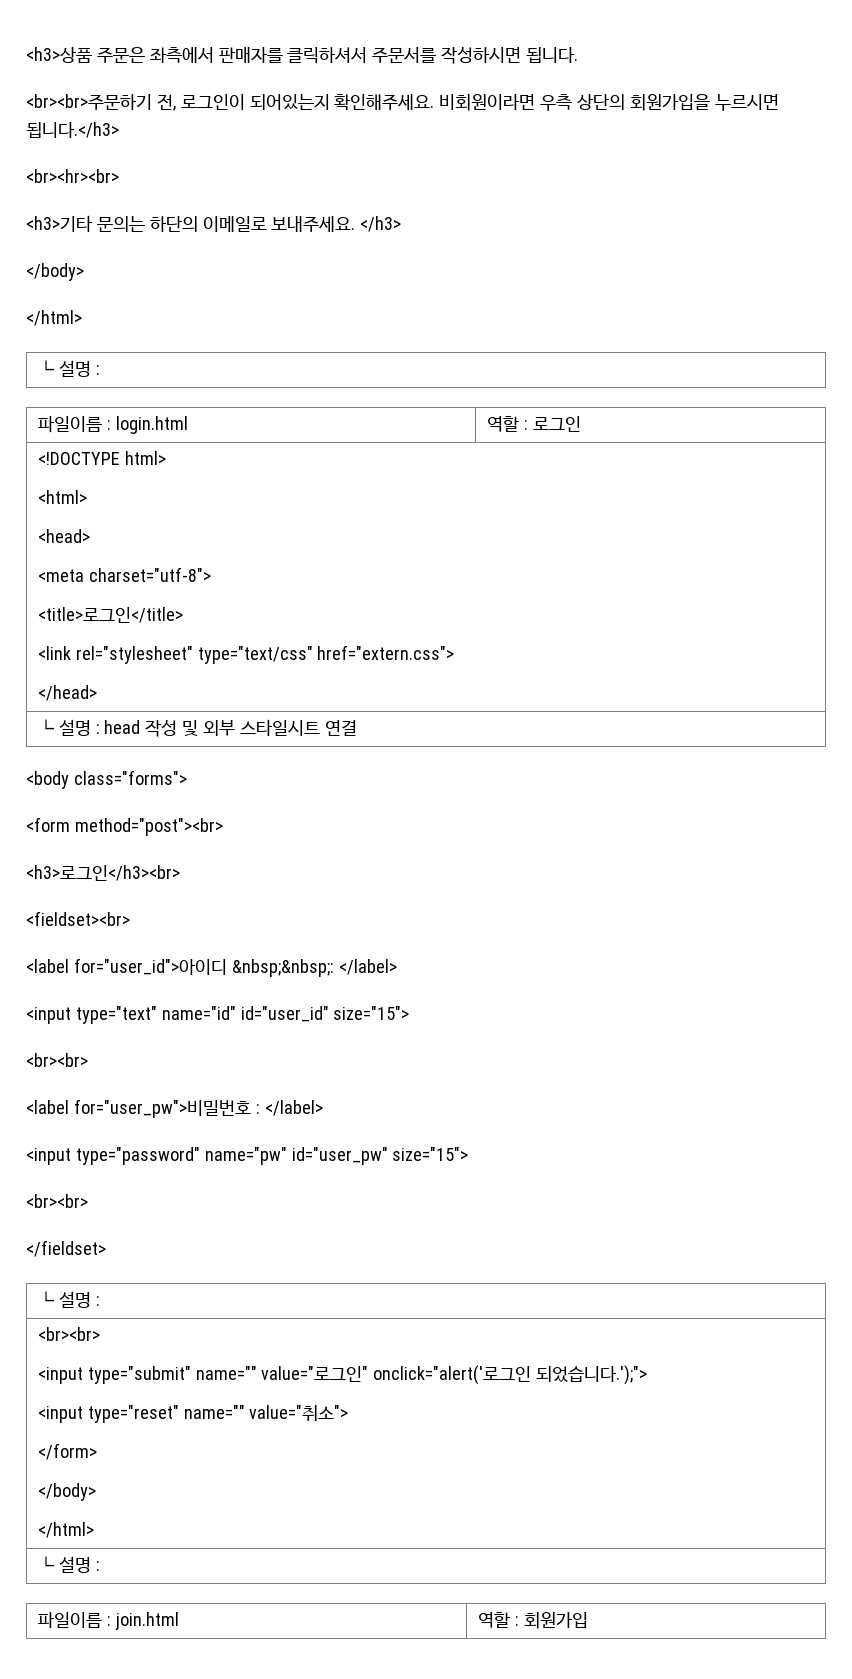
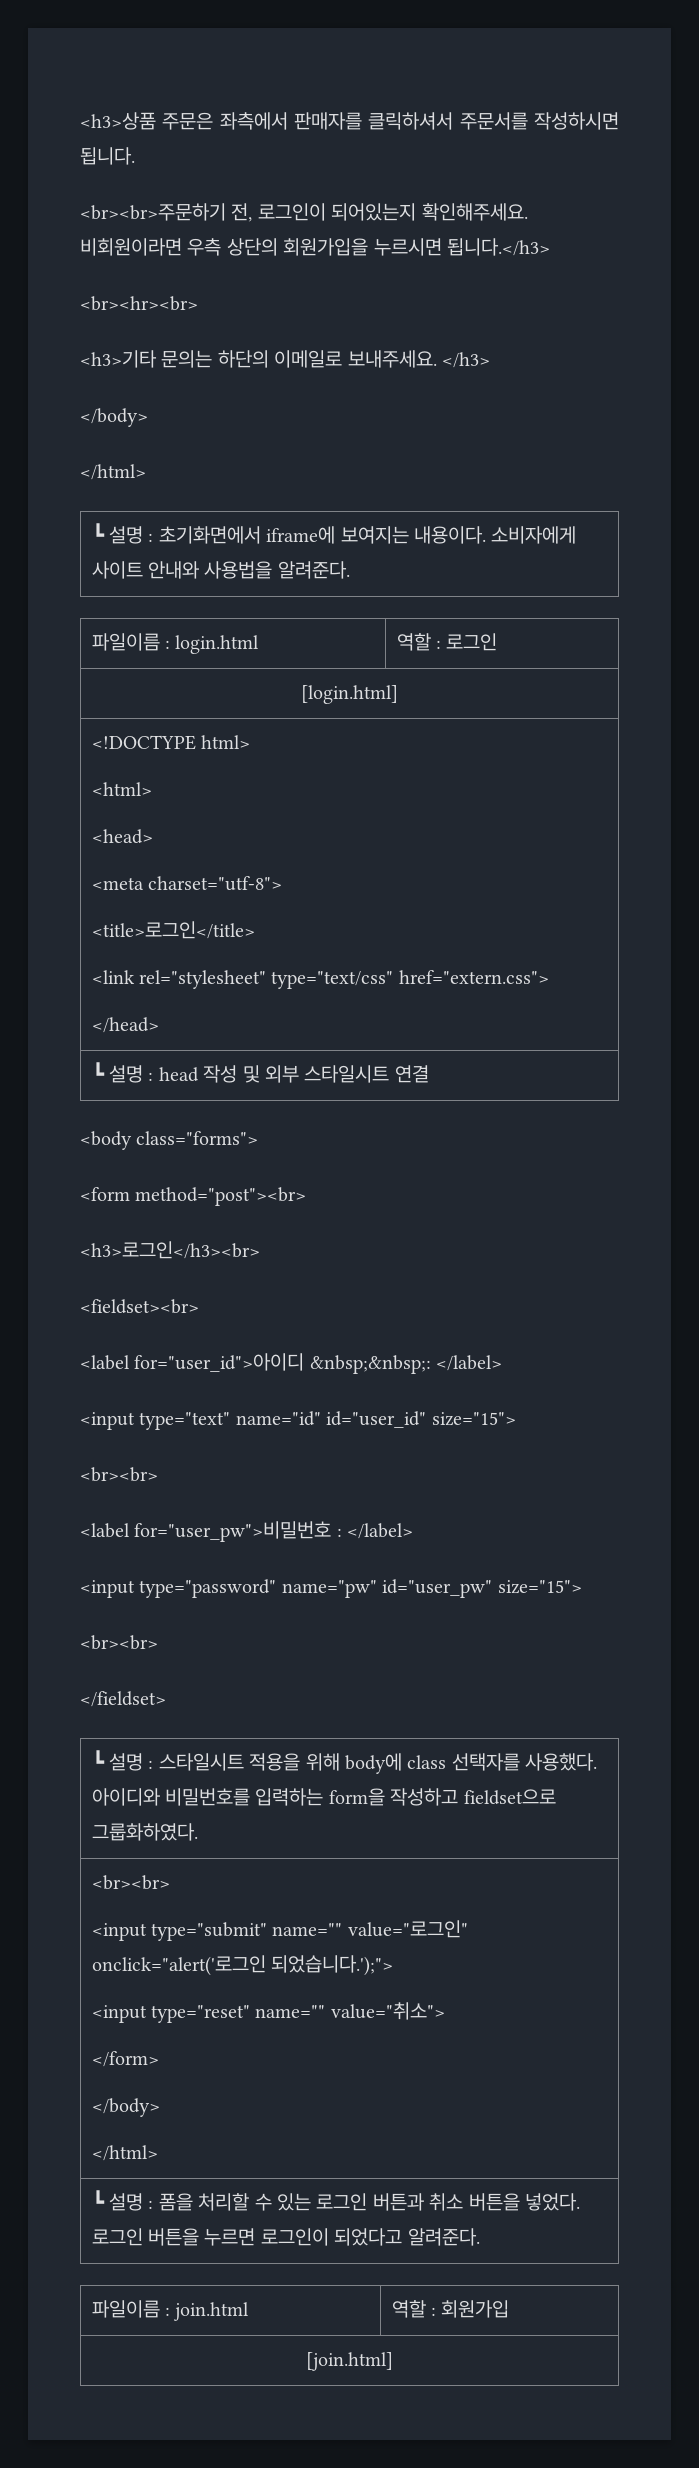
(100, 370) none -> [158,526,577,544] [91,561,350,579] 초기화면에서 iframe에 보여지는 내용이다. 소비자에게 사이트 안내와 사용법을 알려준다.
(581, 424) none -> [301,685,398,704] // [login.html]
(100, 1301) none -> [158,1753,598,1774] [91,1788,556,1806] [91,1823,198,1841] 스타일시트 적용을 위해 body에 class 선택자를 사용했다. 아이디와 비밀번호를 입력하는 form을 작성하고 fieldset으로 그룹화하였다.
(100, 1566) none -> [158,2193,581,2211] [91,2228,480,2246] 폼을 처리할 수 있는 로그인 버튼과 취소 버튼을 넣었다. 로그인 버튼을 누르면 로그인이 되었다고 알려준다.
(588, 1620) none -> [306,2352,393,2371] // [join.html]

